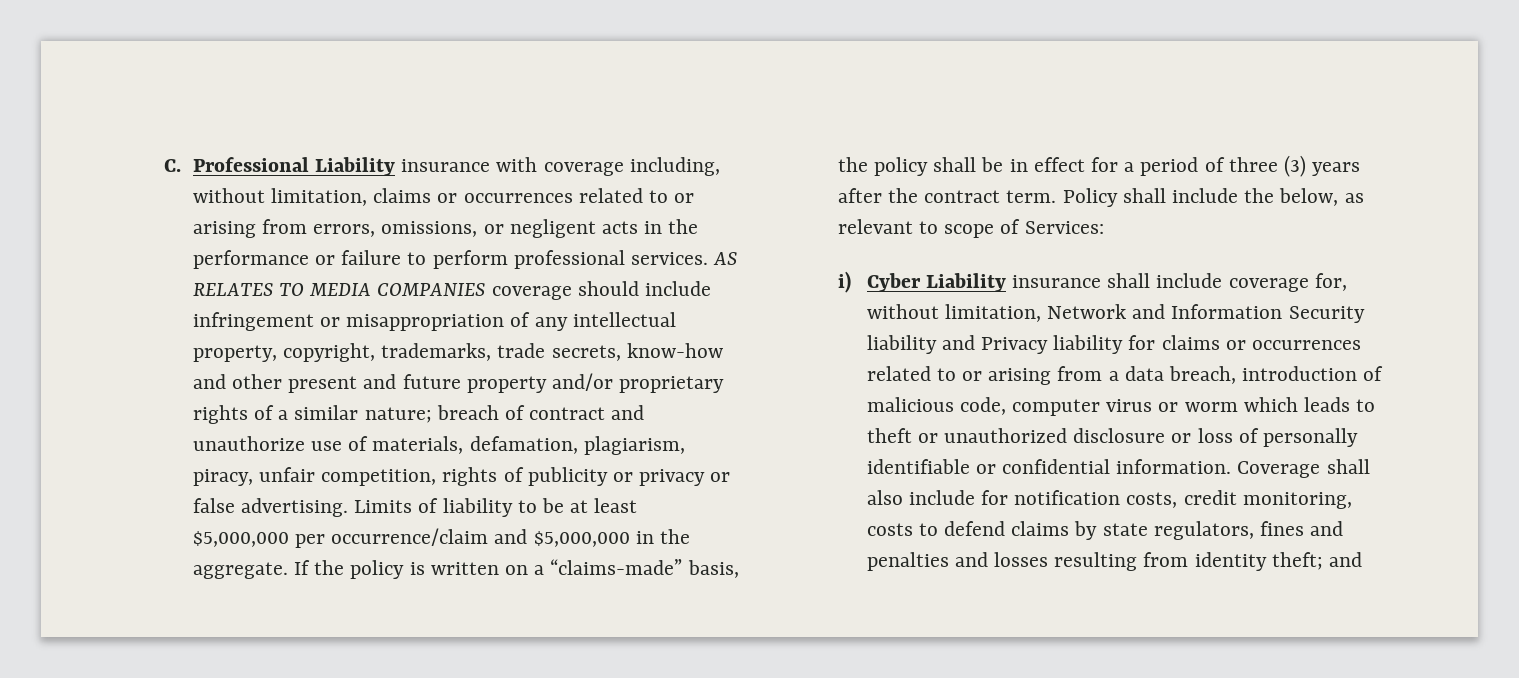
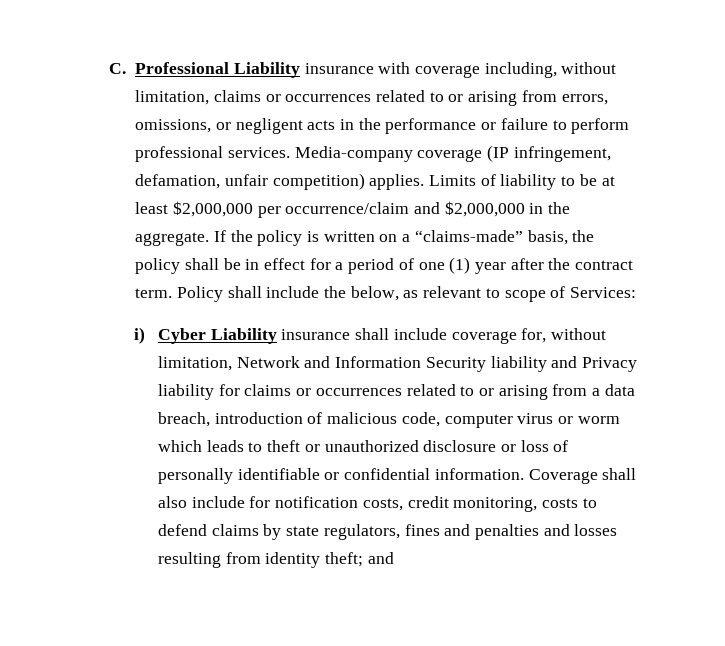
[713,252,738,265] [192,281,711,300] [192,312,676,331] [192,343,723,362] [192,373,725,393] [192,405,645,424] [192,436,685,455] [192,467,731,486] [192,498,348,517] AS RELATES TO MEDIA COMPANIES coverage should include infringement or misappropriation of any intellectual property, copyright, trademarks, trade secrets, know-how and other present and future property and/or proprietary rights of a similar nature; breach of contract and unauthorize use of materials, defamation, plagiarism, piracy, unfair competition, rights of publicity or privacy or false advertising. -> [294,145,611,162] [135,173,425,190] Media-company coverage (IP infringement, defamation, unfair competition) applies.
[192,531,289,547] $5,000,000 -> [172,201,253,217] $2,000,000
[533,531,630,547] $5,000,000 -> [444,201,525,217] $2,000,000
[1228,155,1361,177] three (3) years -> [418,257,507,274] one (1) year

